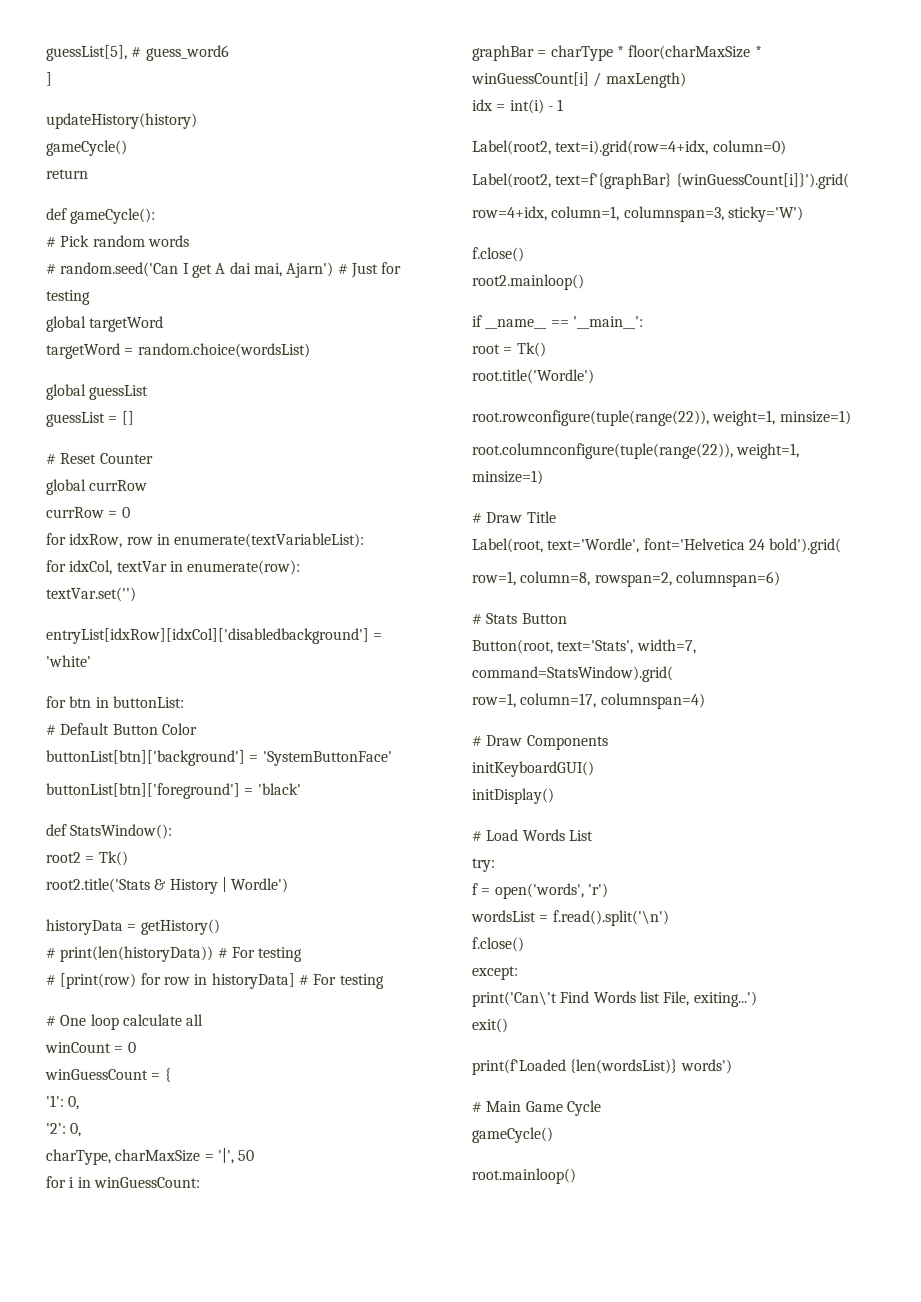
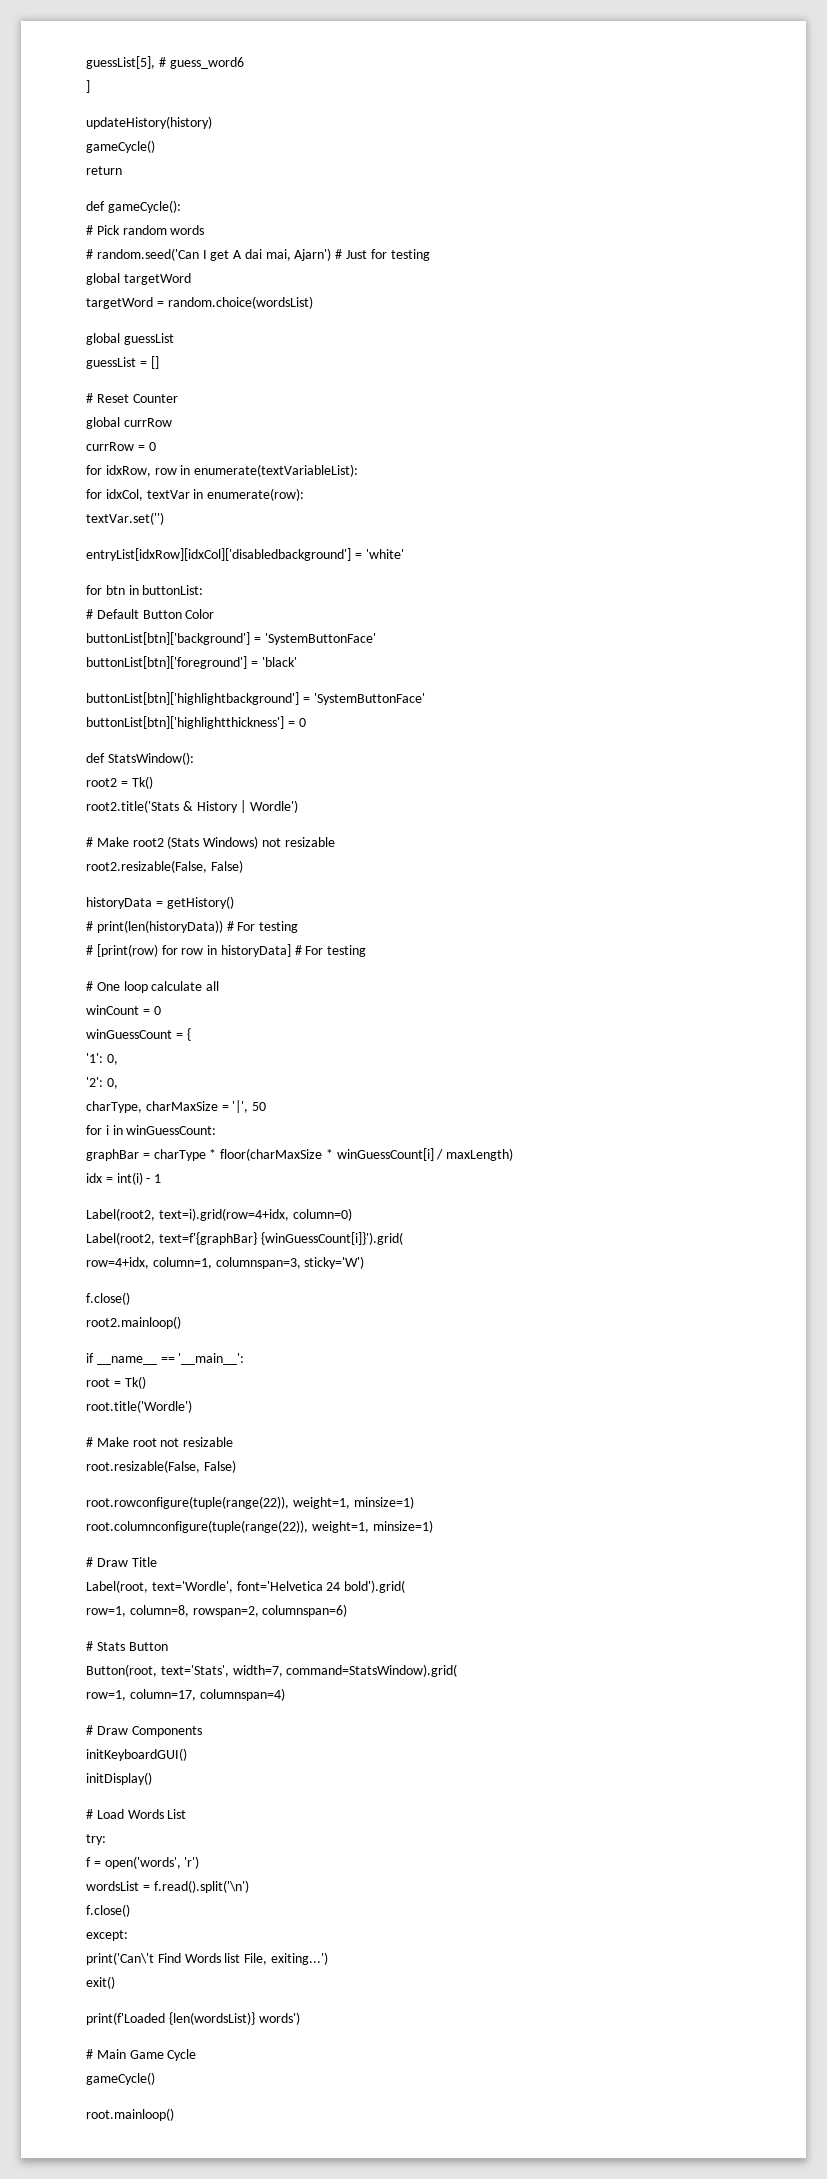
(301, 788) none -> [86,692,425,705] [86,716,306,729] // buttonList[btn]['highlightbackground'] = 'SystemButtonFace' // buttonList[btn]['highlightthickness'] = 0
(289, 885) none -> [86,836,335,849] [86,860,243,873] // # Make root2 (Stats Windows) not resizable // root2.resizable(False, False)
(595, 377) none -> [86,1437,234,1447] [86,1460,236,1473] // # Make root not resizable // root.resizable(False, False)

